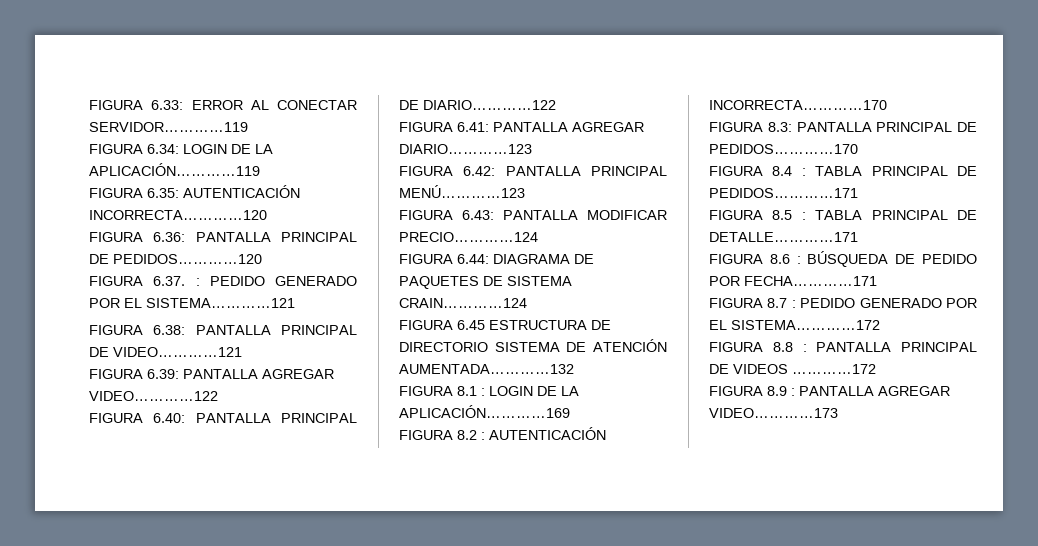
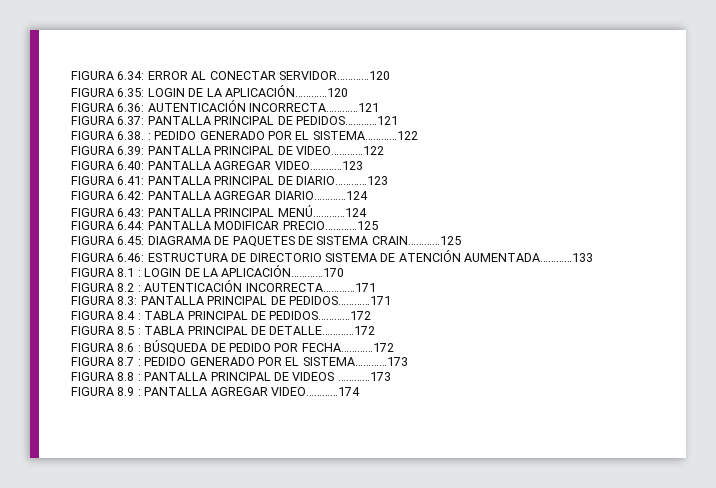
[89,100,184,110] FIGURA 6.33: -> [71,71,145,80] FIGURA 6.34:
[89,122,248,132] [89,144,273,154] [89,163,260,176] [89,185,300,198] [89,210,267,220] [89,232,357,242] [89,254,262,264] [89,276,357,286] [89,298,295,308] [89,325,357,335] [89,347,242,357] SERVIDOR…………119 // FIGURA 6.34: LOGIN DE LA APLICACIÓN…………119 // FIGURA 6.35: AUTENTICACIÓN INCORRECTA…………120 // FIGURA 6.36: PANTALLA PRINCIPAL DE PEDIDOS…………120 // FIGURA 6.37. : PEDIDO GENERADO POR EL SISTEMA…………121 // FIGURA 6.38: PANTALLA PRINCIPAL DE VIDEO…………121 -> [278,71,390,80] [71,85,348,97] [71,100,380,112] [71,116,398,125] [71,131,418,140] SERVIDOR…………120 // FIGURA 6.35: LOGIN DE LA APLICACIÓN…………120 // FIGURA 6.36: AUTENTICACIÓN INCORRECTA…………121 // FIGURA 6.37: PANTALLA PRINCIPAL DE PEDIDOS…………121 // FIGURA 6.38. : PEDIDO GENERADO POR EL SISTEMA…………122
[262,369,334,379] AGREGAR -> [214,146,293,155] PRINCIPAL DE
[281,413,357,423] [399,100,556,110] PRINCIPAL DE DIARIO…………122 -> [214,161,363,170] AGREGAR VIDEO…………123
[572,122,644,132] AGREGAR -> [214,176,293,185] PRINCIPAL DE
[591,166,667,176] [399,185,525,198] PRINCIPAL MENÚ…………123 -> [214,191,368,200] AGREGAR DIARIO…………124
[587,210,667,220] [399,232,538,242] MODIFICAR PRECIO…………124 -> [214,205,367,217] PRINCIPAL MENÚ…………124
(489, 259) none -> [147,221,378,230] [71,236,145,245] PANTALLA MODIFICAR PRECIO…………125 // FIGURA 6.45:
[399,298,527,308] [399,320,485,330] CRAIN…………124 // FIGURA 6.45 -> [371,236,461,245] [71,253,145,262] CRAIN…………125 // FIGURA 6.46:
[399,364,574,374] AUMENTADA…………132 -> [464,253,593,262] AUMENTADA…………133
[399,405,570,418] APLICACIÓN…………169 -> [221,265,345,277] APLICACIÓN…………170
[709,100,887,110] INCORRECTA…………170 -> [245,283,376,292] INCORRECTA…………171
[709,144,858,154] PEDIDOS…………170 -> [288,296,391,305] PEDIDOS…………171
[709,188,858,198] PEDIDOS…………171 -> [269,311,372,320] PEDIDOS…………172
[709,232,858,242] DETALLE…………171 -> [269,326,376,335] DETALLE…………172
[744,276,877,286] FECHA…………171 -> [301,343,394,352] FECHA…………172
[731,320,880,330] SISTEMA…………172 -> [302,357,408,366] SISTEMA…………173
[792,364,876,374] …………172 -> [337,372,391,381] …………173
[709,408,838,418] VIDEO…………173 -> [270,387,360,396] VIDEO…………174

